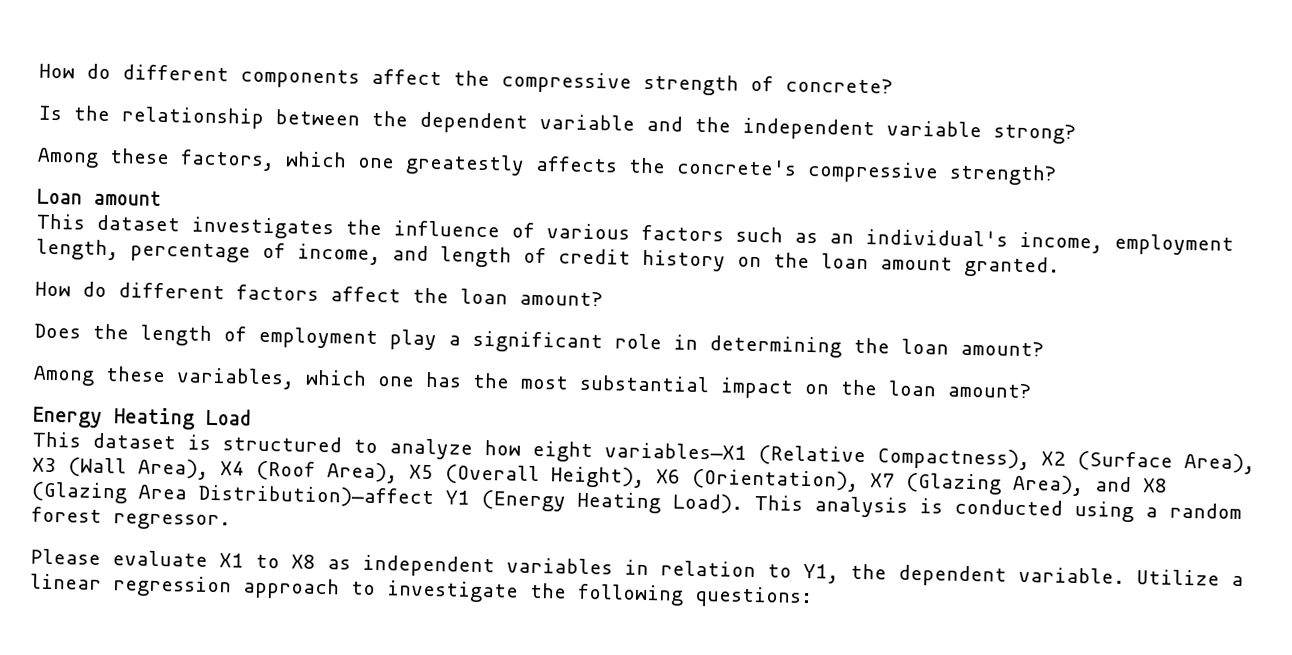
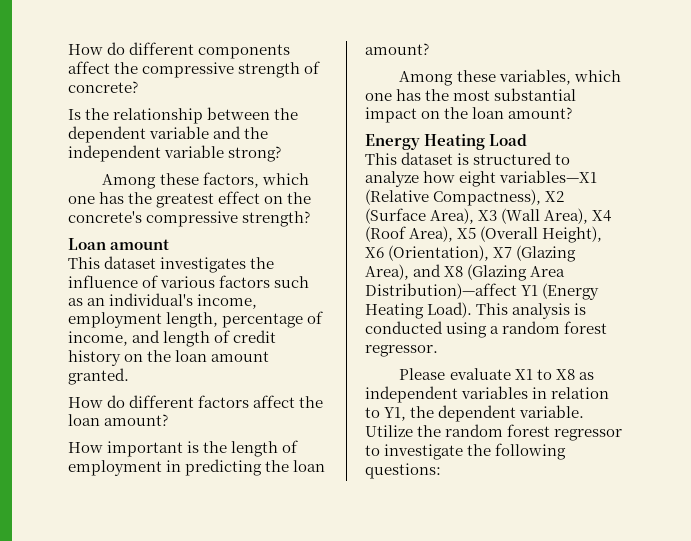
[405,153,618,176] greatestly affects -> [99,191,284,208] has the greatest effect on
[34,323,81,339] Does -> [68,441,200,457] How important is
[389,329,842,358] play a significant role in determining -> [166,459,263,476] in predicting
[1231,575,1244,587] [30,573,340,600] a linear regression approach -> [417,424,623,441] the random forest regressor

